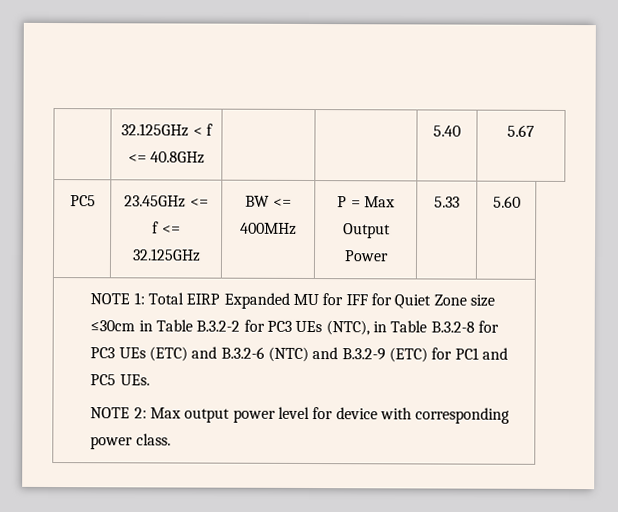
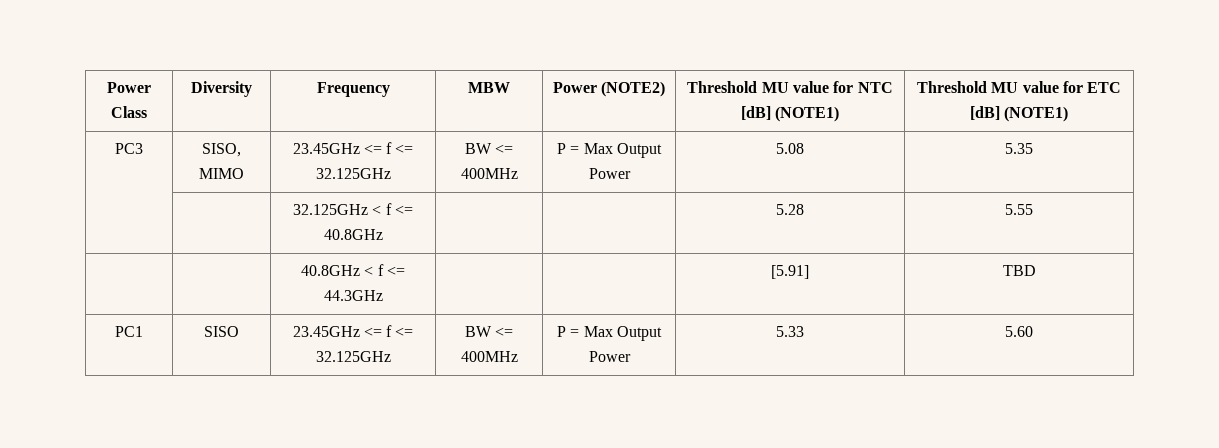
(121, 130) none -> [107,82,151,93] [111,106,147,118] [191,81,252,97] [316,82,390,97] [468,82,510,93] [552,81,666,97] [687,81,893,93] [740,106,840,122] [916,81,1122,93] [969,106,1069,122] [115,143,143,154] [202,143,241,157] [199,168,244,179] [292,142,414,154] [315,168,391,179] [464,143,514,154] [460,168,518,179] [557,143,662,158] [588,168,631,179] [776,143,804,154] [1005,143,1033,154] Power Class | Diversity | Frequency | MBW | Power (NOTE2) | Threshold MU value for NTC [dB] (NOTE1) | Threshold MU value for ETC [dB] (NOTE1) // PC3 | SISO, MIMO | 23.45GHz <= f <= 32.125GHz | BW <= 400MHz | P = Max Output Power | 5.08 | 5.35 // |
[433,125,461,137] [507,124,535,137] [69,195,96,207] 5.40 | 5.67 // PC5 -> [776,204,804,215] [1005,204,1033,215] [301,264,405,276] [323,290,383,301] [771,265,809,279] [1002,265,1036,276] [115,326,143,337] [204,326,239,337] 5.28 | 5.55 // | | 40.8GHz < f <= 44.3GHz | | | [5.91] | TBD // PC1 | SISO
[90,292,495,309] [90,319,499,336] [90,346,508,363] [90,374,150,386] [90,406,511,424] [90,433,171,450] // NOTE 1: Total EIRP Expanded MU for IFF for Quiet Zone size ≤30cm in Table B.3.2-2 for PC3 UEs (NTC), in Table B.3.2-8 for PC3 UEs (ETC) and B.3.2-6 (NTC) and B.3.2-9 (ETC) for PC1 and PC5 UEs. // NOTE 2: Max output power level for device with corresponding power class. -> (1033, 331) none

